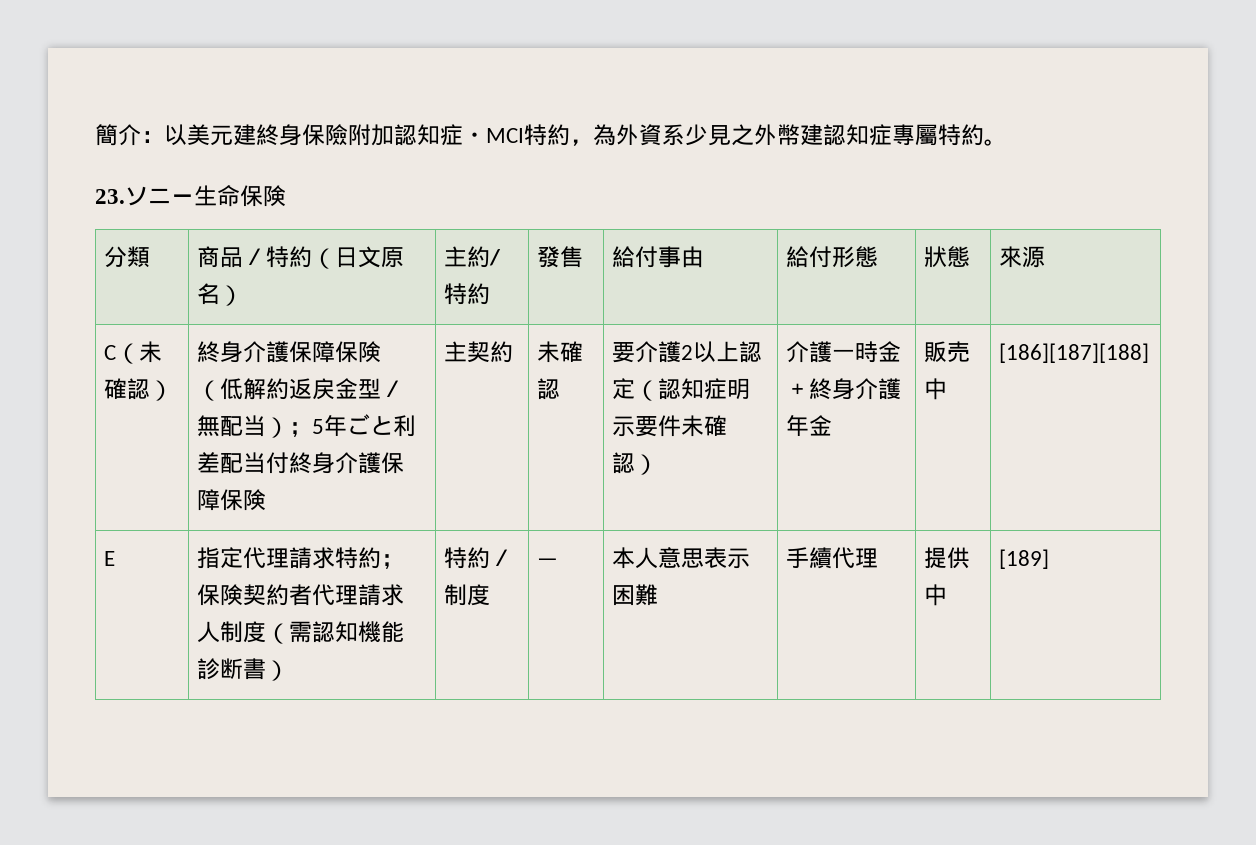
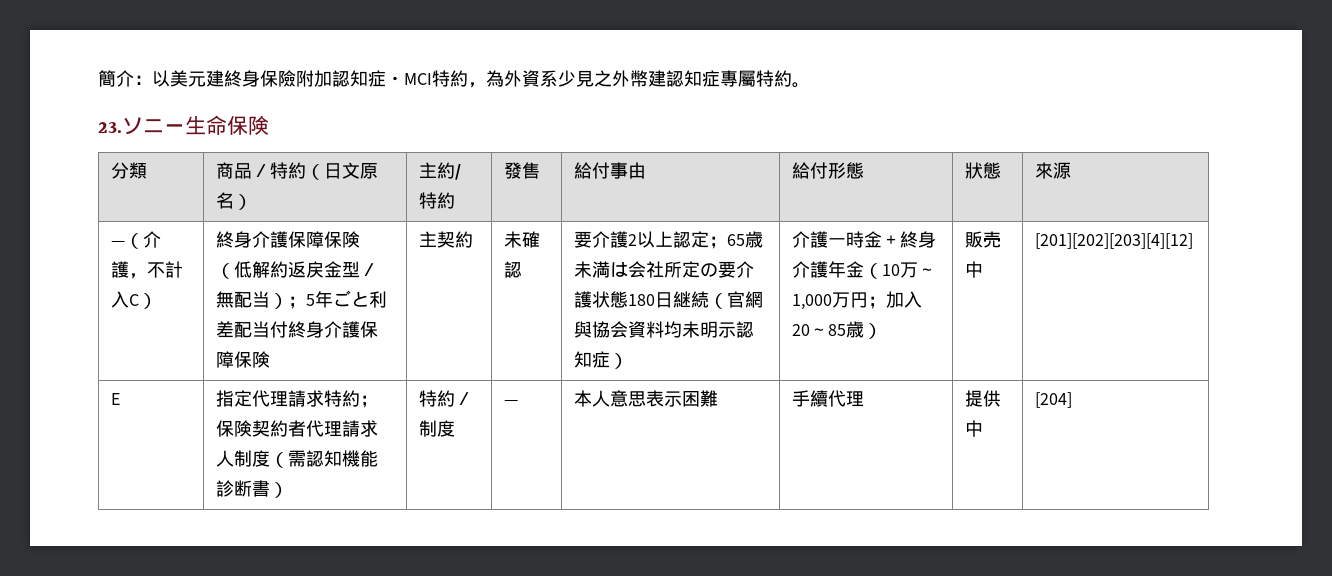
[104,341,163,364] [104,378,151,400] C（未確認 -> [111,231,162,249] [111,261,184,279] [111,291,140,308] —（介護，不計入C
[635,378,751,401] [612,415,728,437] [612,452,636,474] （認知症明示要件未確認 -> [709,231,764,249] [574,261,755,278] [574,291,764,309] [574,321,755,338] [574,351,611,368] ；65歳未満は会社所定の要介護状態180日継続（官網與協会資料均未明示認知症
(833, 425) none -> [864,262,937,279] [792,291,923,310] [792,321,883,339] （10万～1,000万円；加入20～85歳）
[999,343,1150,363] [186][187][188] -> [1035,233,1194,249] [201][202][203][4][12]
[999,549,1050,569] [189] -> [1035,392,1073,408] [204]

